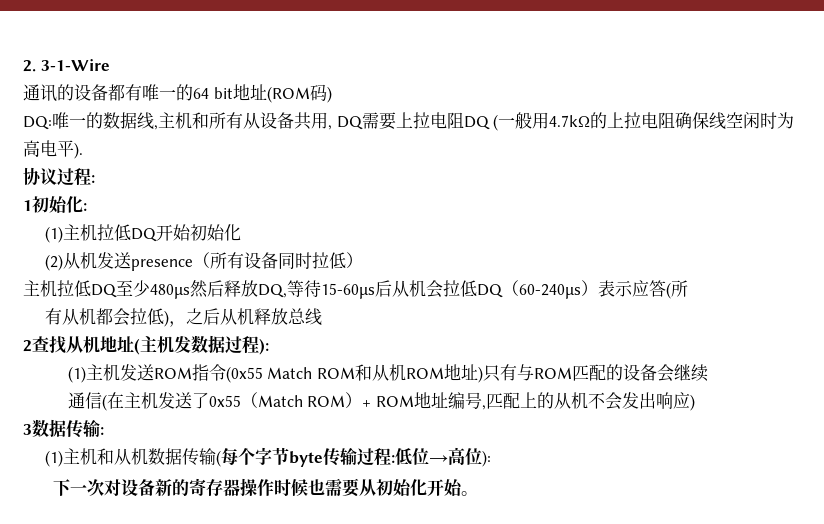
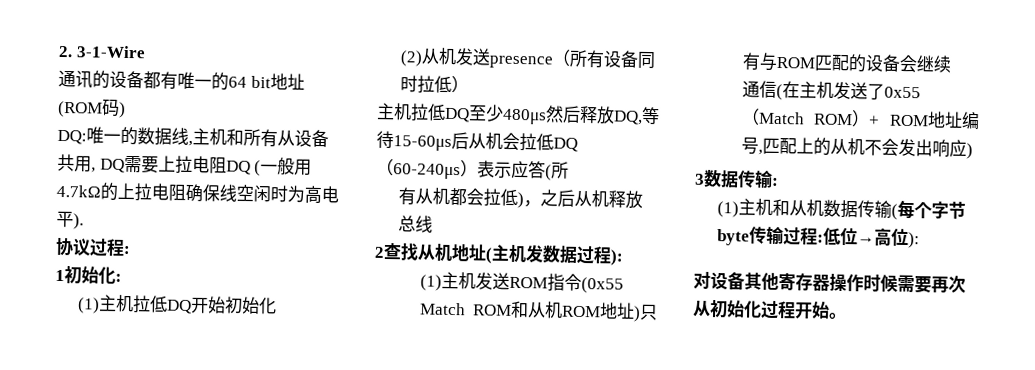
[52,479,189,496] 下一次对设备新的 -> [693,271,779,292] 对设备其他
[307,478,360,497] 也需要 -> [897,274,966,294] 需要再次
(427, 487) none -> [760,300,796,320] 过程

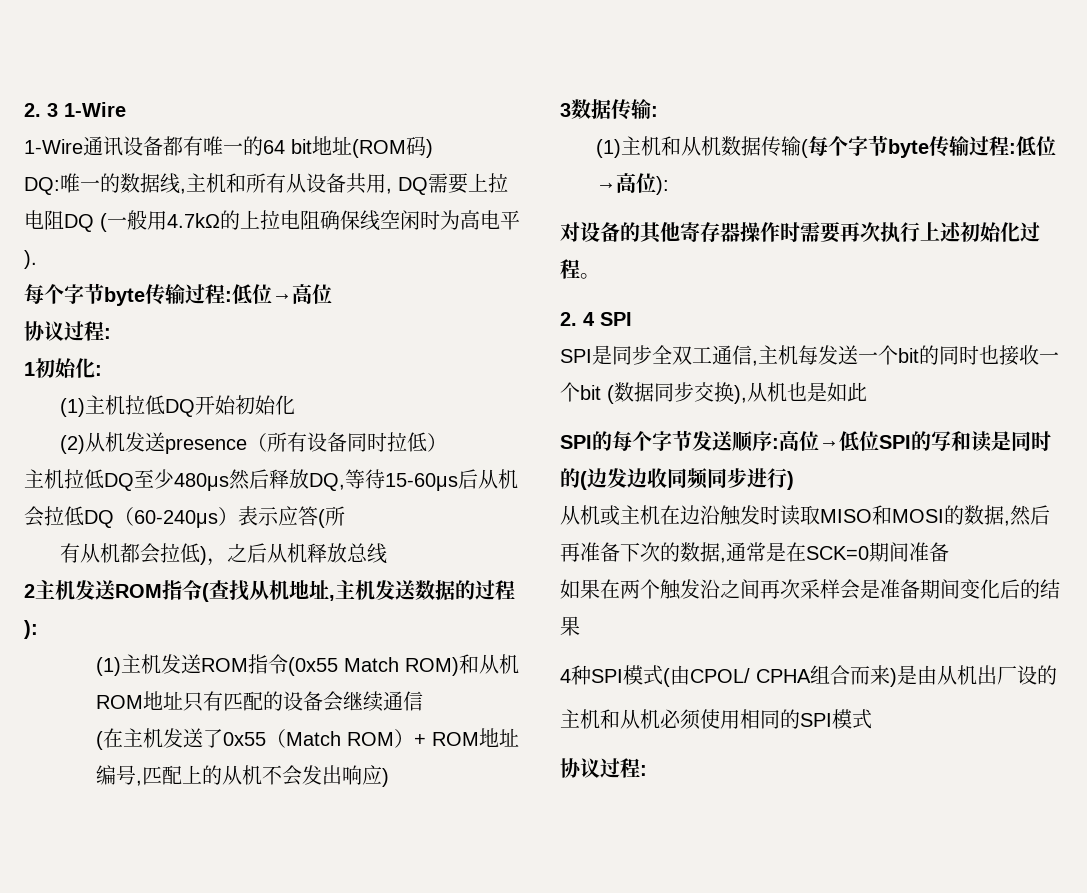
[58,45,146,59] [58,69,110,89] 2. 3-1-Wire // 通讯的 -> [24,102,126,117] [24,136,123,156] 2. 3 1-Wire // 1-Wire通讯
(84, 221) none -> [24,283,332,306] // 每个字节byte传输过程:低位→高位
[383,242,578,264] 查找从机地址(主机发数据 -> [35,580,475,602] 主机发送ROM指令(查找从机地址,主机发送数据的
[472,304,512,316] ROM -> [405,657,460,676] ROM)
[633,303,658,322] [741,52,815,71] )只有与ROM -> [183,691,224,712] 只有
[741,80,777,98] // 通信 -> [383,691,424,711] 通信 //
(745, 281) none -> [620,222,640,242] 的
[880,274,898,292] 候 -> (800, 232) none
[692,300,711,317] 从 -> [880,222,962,243] 执行上述
[794,301,830,320] 开始 -> (580, 269) none
(847, 316) none -> [560,312,632,326] [560,345,1059,366] [560,382,867,404] [560,430,1051,452] [560,468,794,490] [560,505,1050,526] [560,542,949,563] [560,579,1060,600] [560,616,580,636] [560,665,1057,687] [560,709,872,730] [560,758,647,778] // 2. 4 SPI // SPI是同步全双工通信,主机每发送一个bit的同时也接收一个bit (数据同步交换),从机也是如此 // SPI的每个字节发送顺序:高位→低位SPI的写和读是同时的(边发边收同频同步进行) // 从机或主机在边沿触发时读取MISO和MOSI的数据,然后再准备下次的数据,通常是在SCK=0期间准备 // 如果在两个触发沿之间再次采样会是准备期间变化后的结果 // 4种SPI模式(由CPOL/ CPHA组合而来)是由从机出厂设的 // 主机和从机必须使用相同的SPI模式 // 协议过程:

